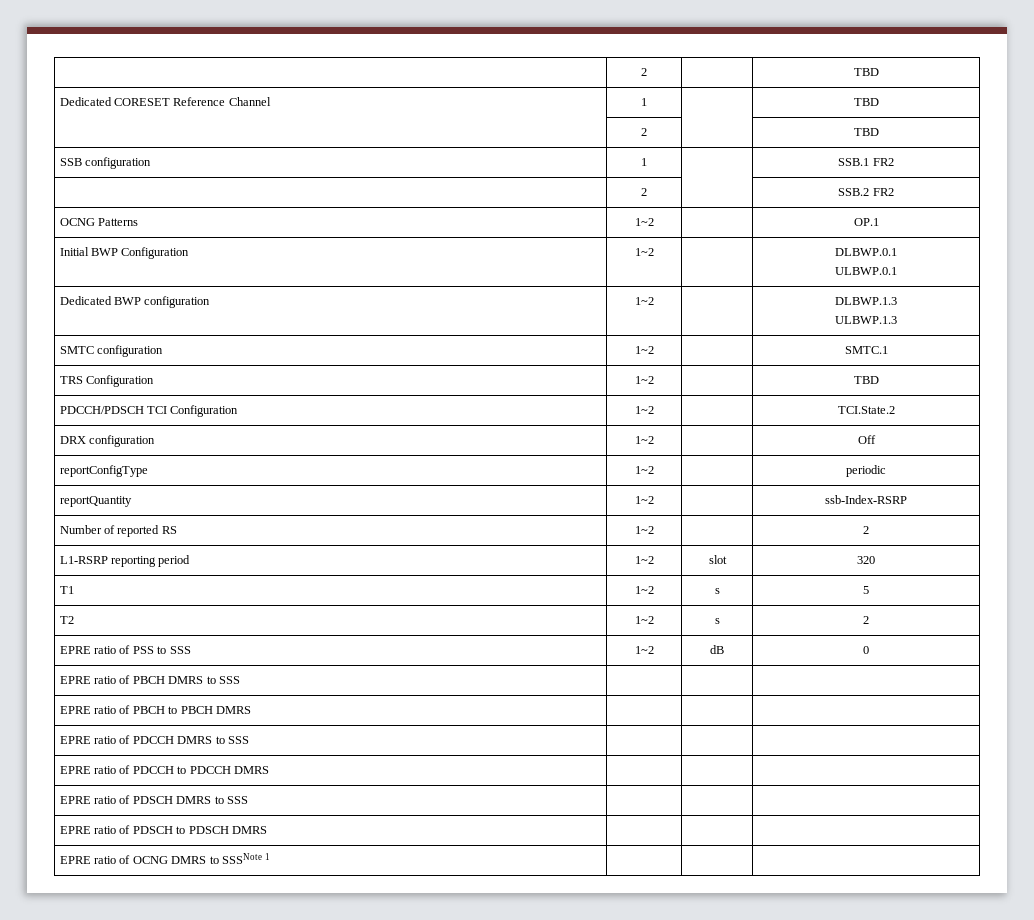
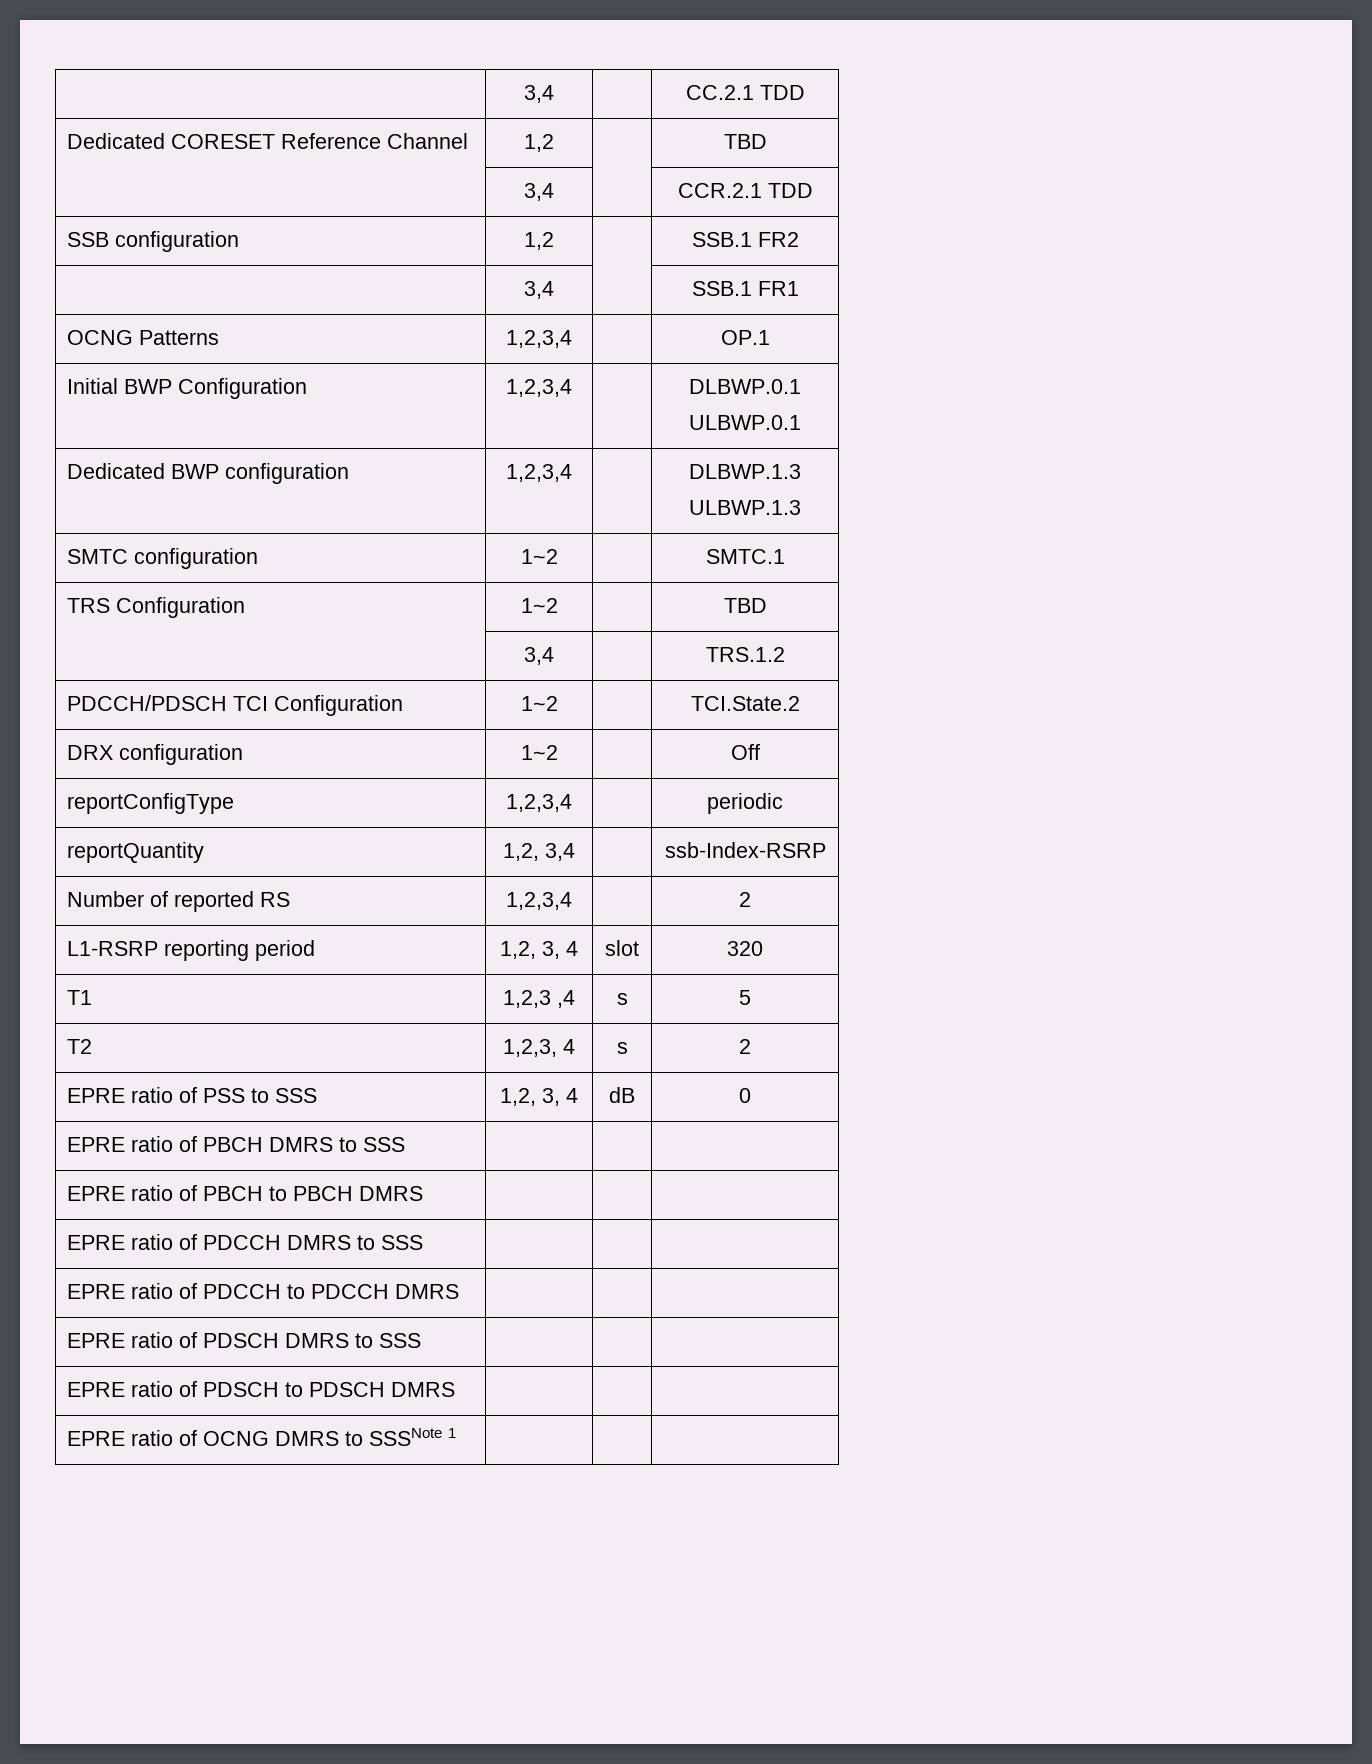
[641,68,647,76] [853,68,879,76] | 2 | | TBD -> [524,85,554,103] [685,85,805,100] | 3,4 | | CC.2.1 TDD
[641,98,647,106] [853,98,879,106] [641,128,647,136] [853,128,879,136] 1 | | TBD // | 2 | | TBD -> [524,134,554,152] [723,134,767,149] [524,183,554,201] [677,183,813,198] 1,2 | | TBD // | 3,4 | | CCR.2.1 TDD
[641,158,647,166] 1 -> [524,232,554,250] 1,2
[641,188,647,196] [838,188,894,196] 2 | | SSB.2 FR2 -> [524,281,554,299] [691,281,799,296] 3,4 | | SSB.1 FR1
[634,218,654,226] 1~2 -> [506,330,572,348] 1,2,3,4
[634,248,654,256] 1~2 -> [506,379,572,397] 1,2,3,4
[634,297,654,305] 1~2 -> [506,464,572,482] 1,2,3,4
(879, 380) none -> [524,647,554,665] [705,647,785,662] // | 3,4 | | TRS.1.2
[634,466,654,474] 1~2 -> [506,794,572,812] 1,2,3,4
[634,496,654,504] 1~2 -> [503,843,575,861] 1,2, 3,4
[634,526,654,534] 1~2 -> [506,892,572,910] 1,2,3,4
[634,556,654,564] 1~2 -> [500,941,578,959] 1,2, 3, 4
[634,586,654,594] 1~2 -> [503,990,575,1008] 1,2,3 ,4
[634,616,654,624] 1~2 -> [503,1039,575,1057] 1,2,3, 4
[634,646,654,654] 1~2 -> [500,1088,578,1106] 1,2, 3, 4

